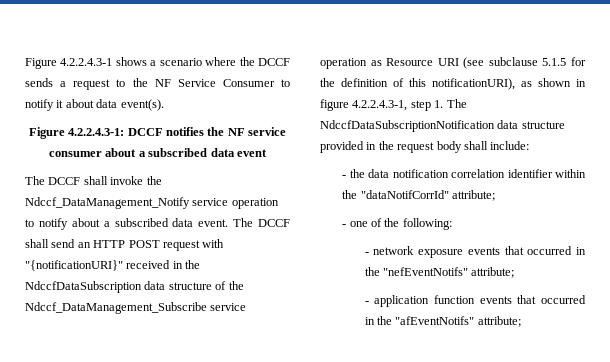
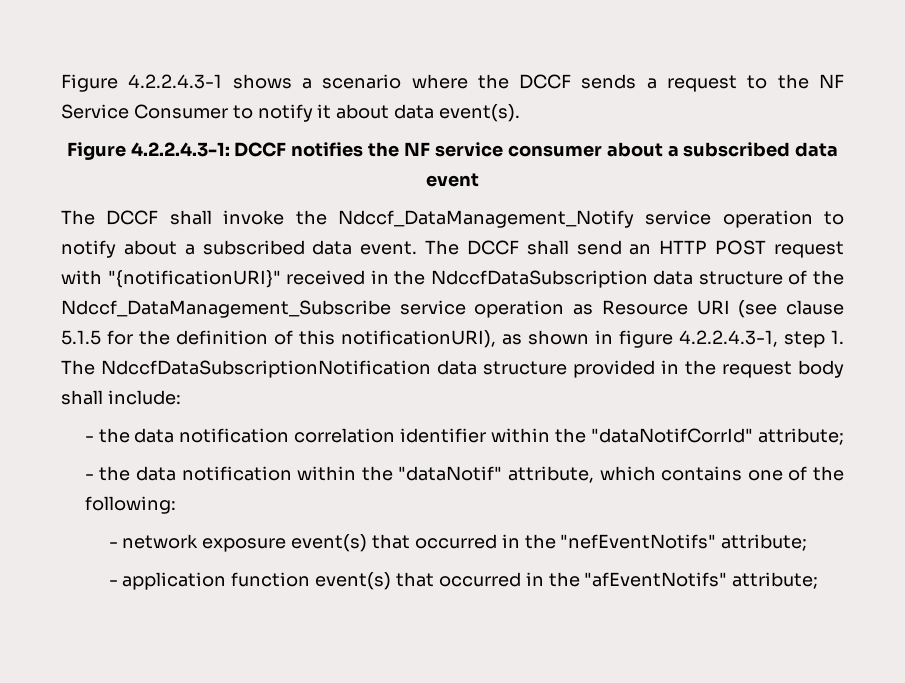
[488,57,538,66] subclause -> [785,300,844,315] clause
(347, 225) none -> [99,466,743,483] the data notification within the "dataNotif" attribute, which contains
[467,247,500,255] events -> [291,534,368,552] event(s)
[479,296,512,304] events -> [315,572,392,590] event(s)

